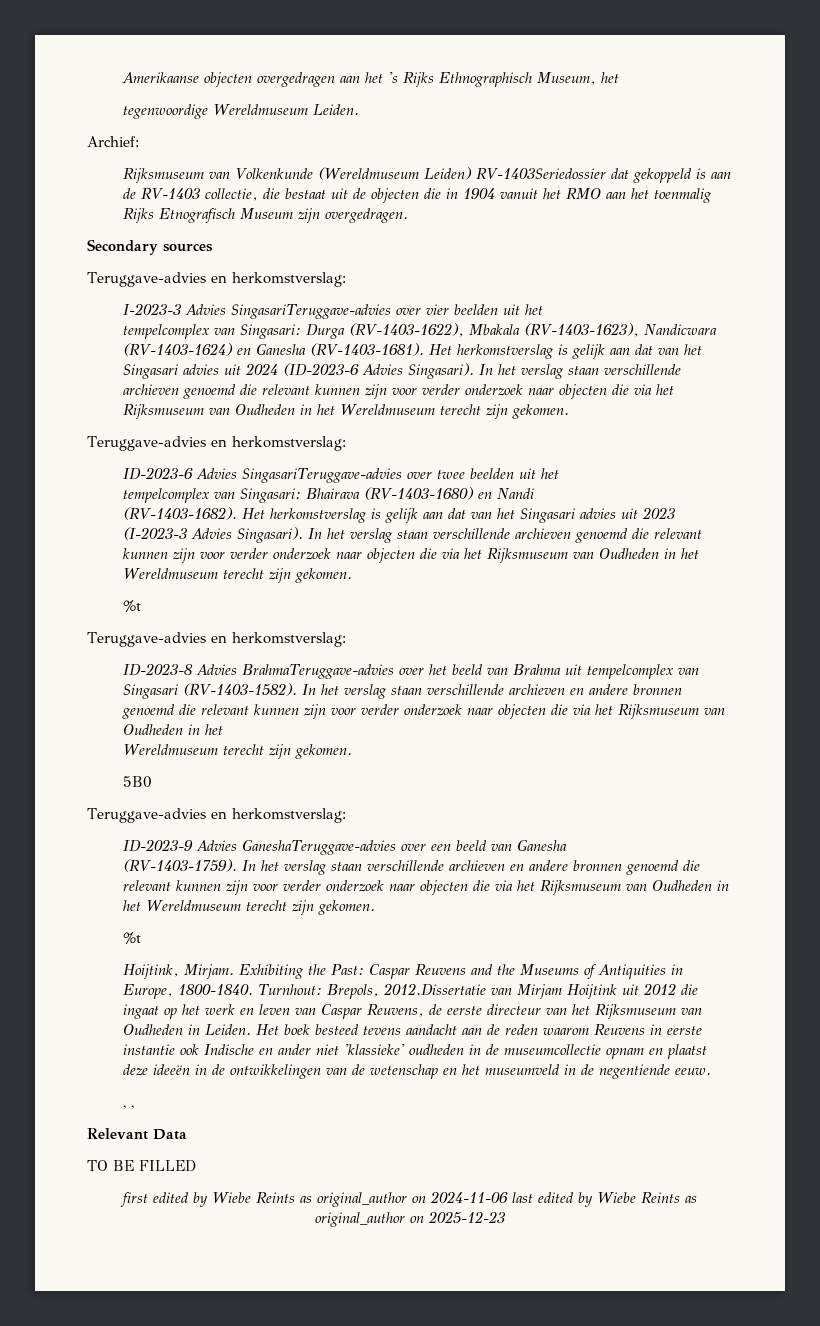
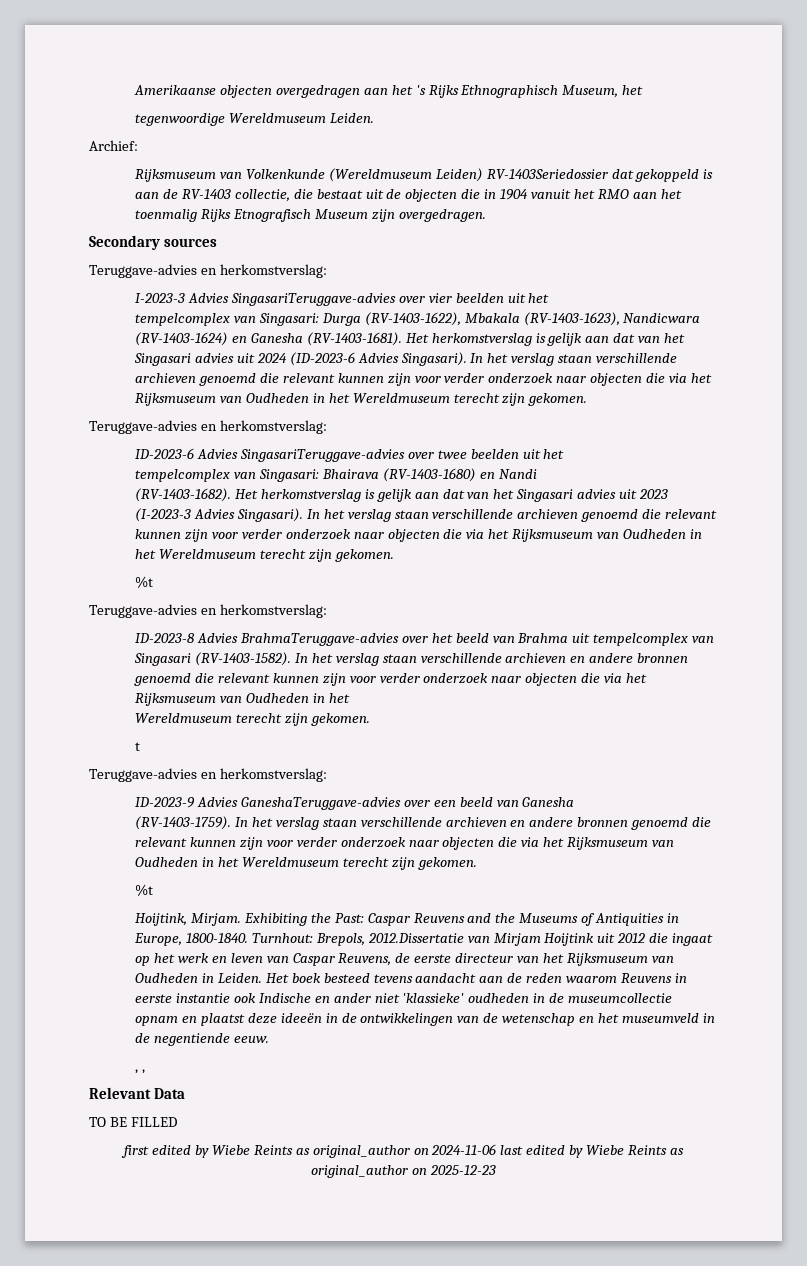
[123,776,153,788] 5B0 -> [135,742,141,751] t

